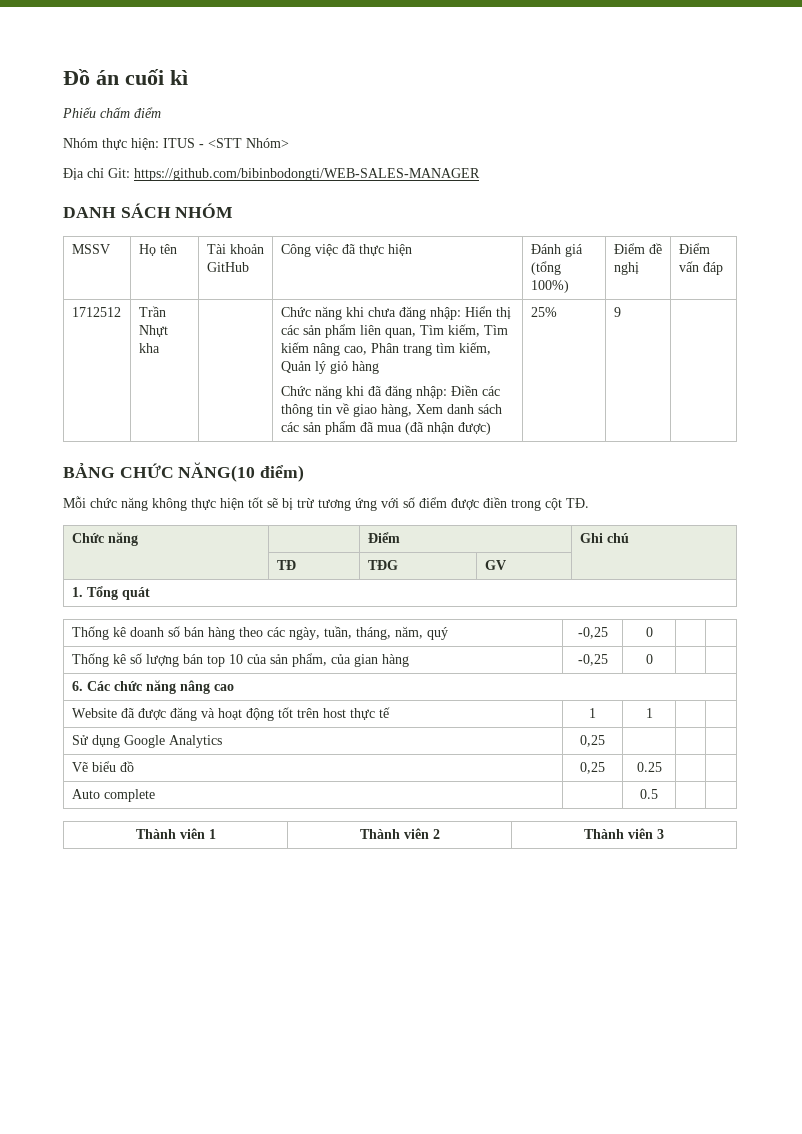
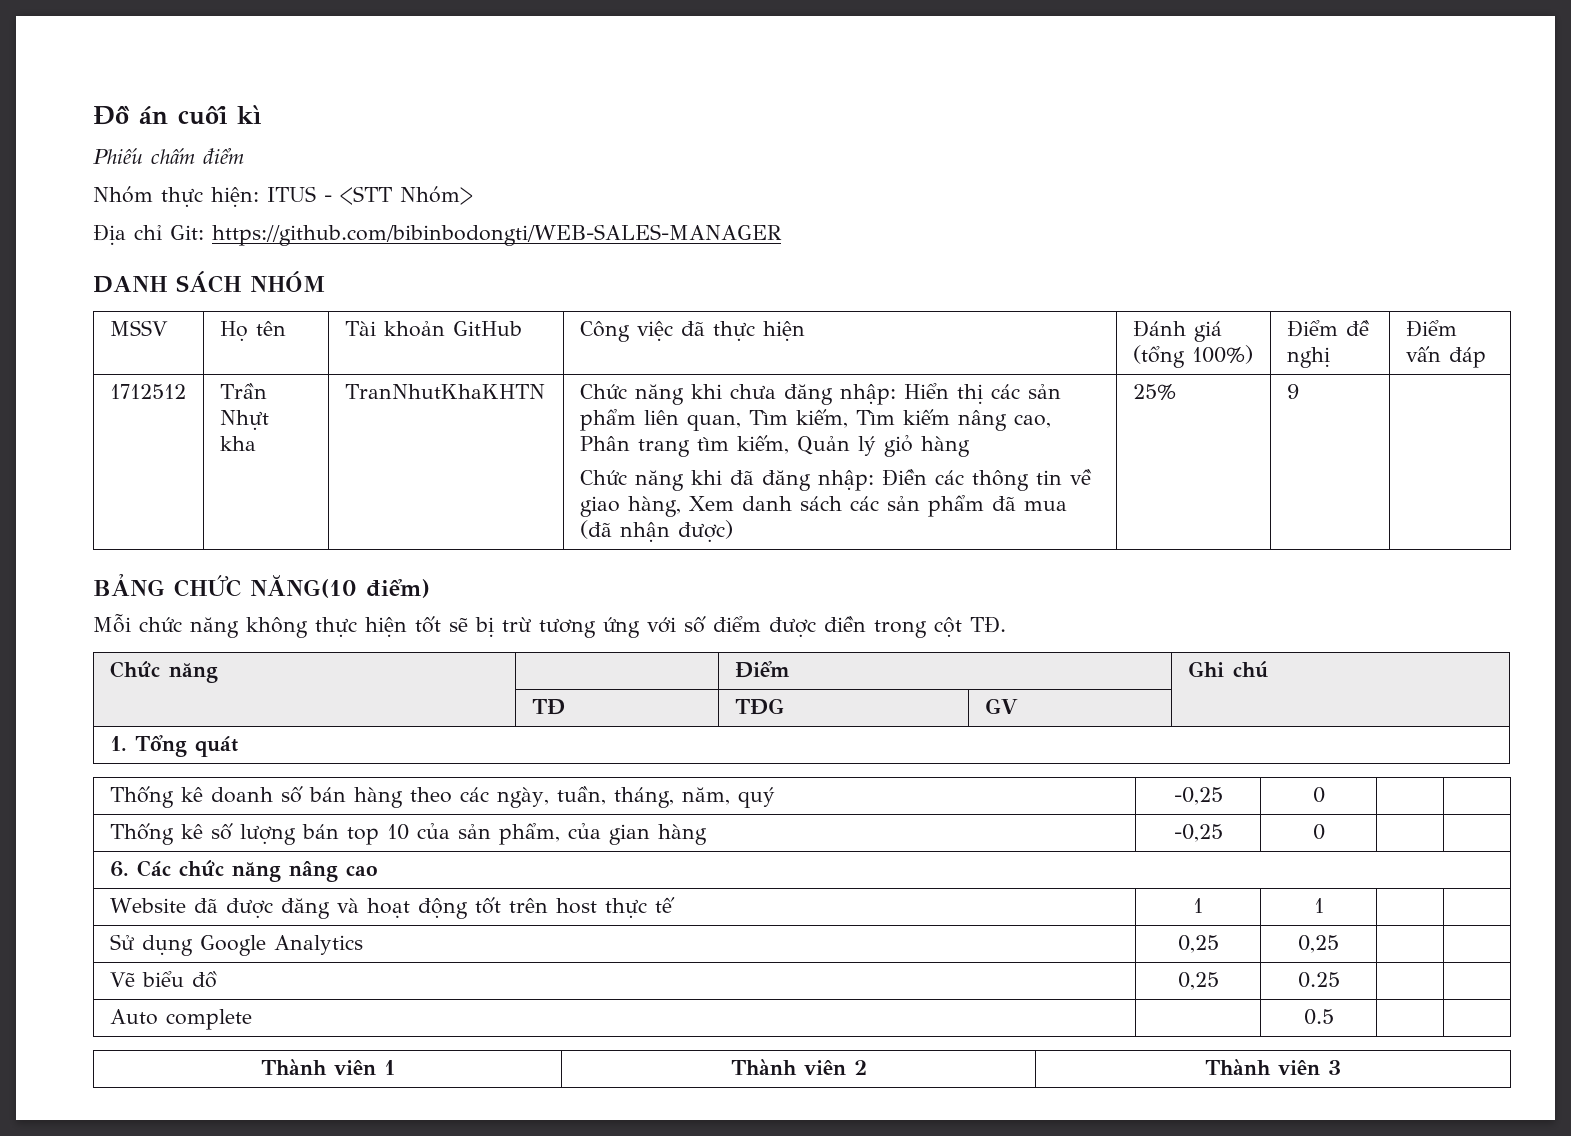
(160, 348) none -> [344,384,545,399] TranNhutKhaKHTN
(605, 741) none -> [1298,935,1339,953] 0,25

